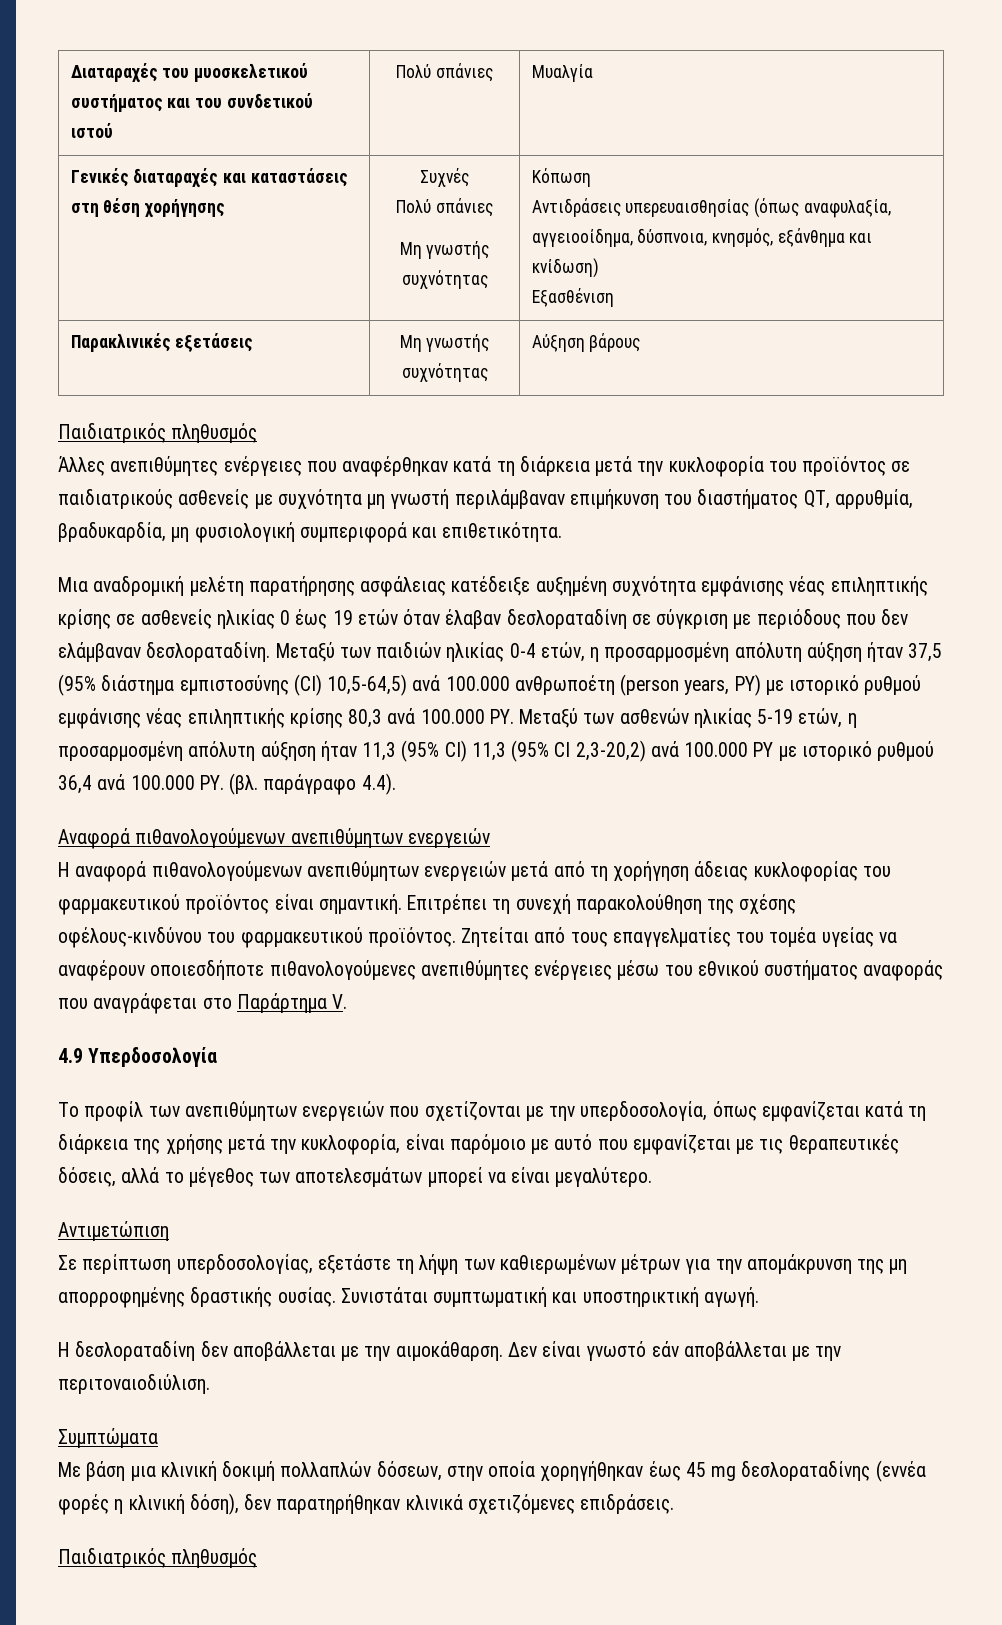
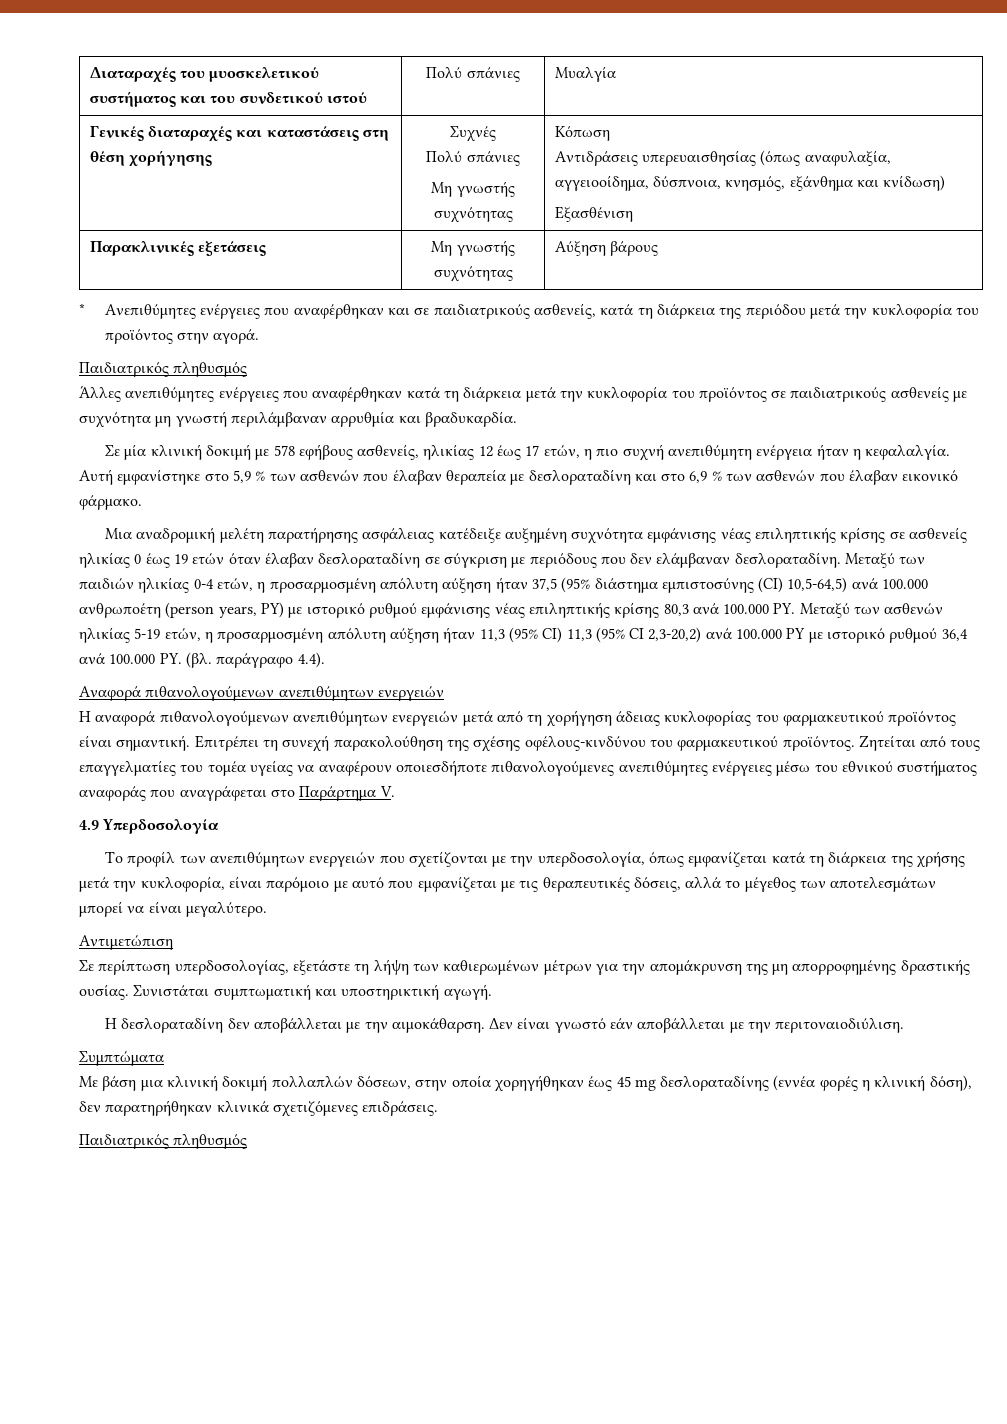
(641, 342) none -> [79,303,979,319] [104,329,260,344] // * Ανεπιθύμητες ενέργειες που αναφέρθηκαν και σε παιδιατρικούς ασθενείς, κατά τη διάρκεια της περιόδου μετά την κυκλοφορία του προϊόντος στην αγορά.
[569,489,913,509] [58,522,563,543] επιμήκυνση του διαστήματος QT, αρρυθμία, βραδυκαρδία, μη φυσιολογική συμπεριφορά και επιθετικότητα. -> [331,411,517,427] [104,444,951,461] [79,469,959,485] [79,495,142,510] αρρυθμία και βραδυκαρδία. // Σε μία κλινική δοκιμή με 578 εφήβους ασθενείς, ηλικίας 12 έως 17 ετών, η πιο συχνή ανεπιθύμητη ενέργεια ήταν η κεφαλαλγία. Αυτή εμφανίστηκε στο 5,9 % των ασθενών που έλαβαν θεραπεία με δεσλοραταδίνη και στο 6,9 % των ασθενών που έλαβαν εικονικό φάρμακο.

